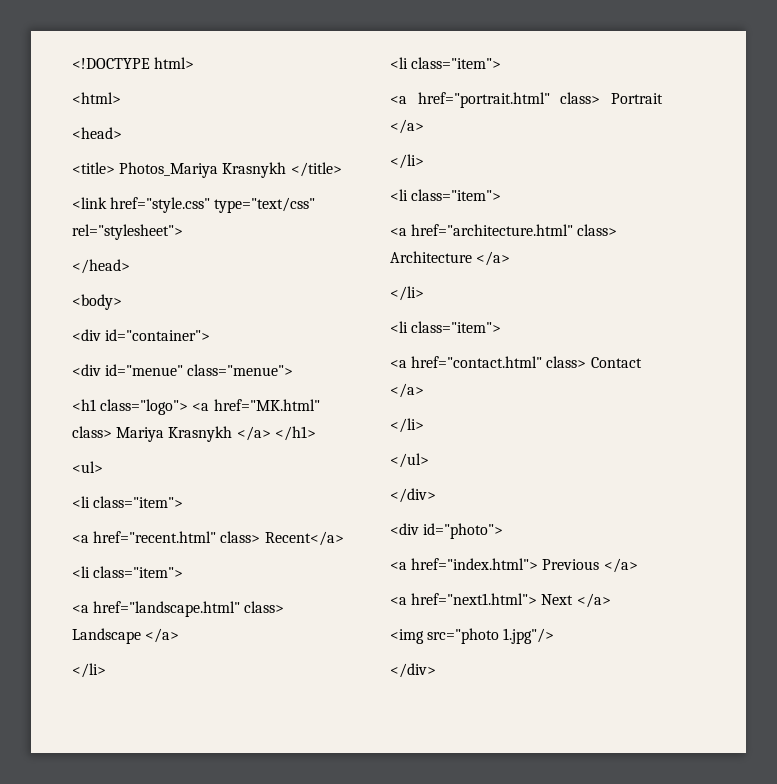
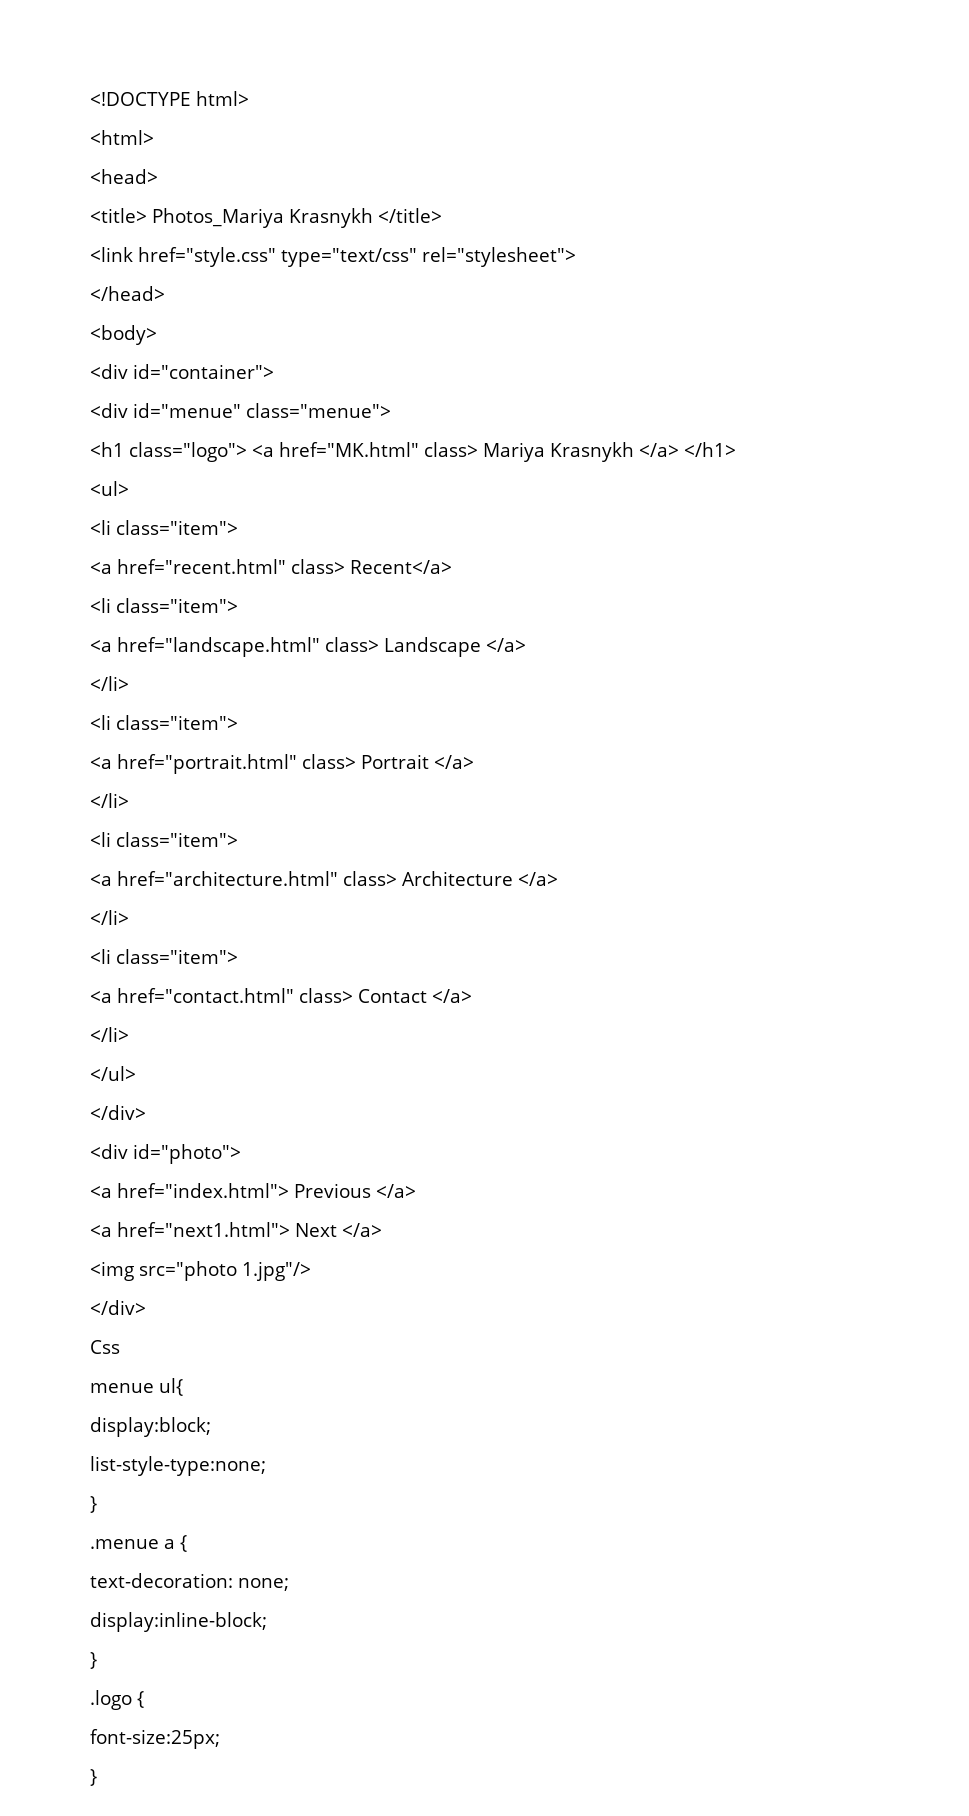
(436, 670) none -> [90,1340,120,1354] [90,1378,183,1396] [90,1417,211,1437] [90,1456,266,1476] [90,1496,97,1513] [90,1535,187,1552] [90,1573,289,1591] [90,1612,267,1632] [90,1652,97,1669] [90,1690,144,1710] [90,1729,220,1749] [90,1769,97,1786] // Css // menue ul{ // display:block; // list-style-type:none; // } // .menue a { // text-decoration: none; // display:inline-block; // } // .logo { // font-size:25px; // }

